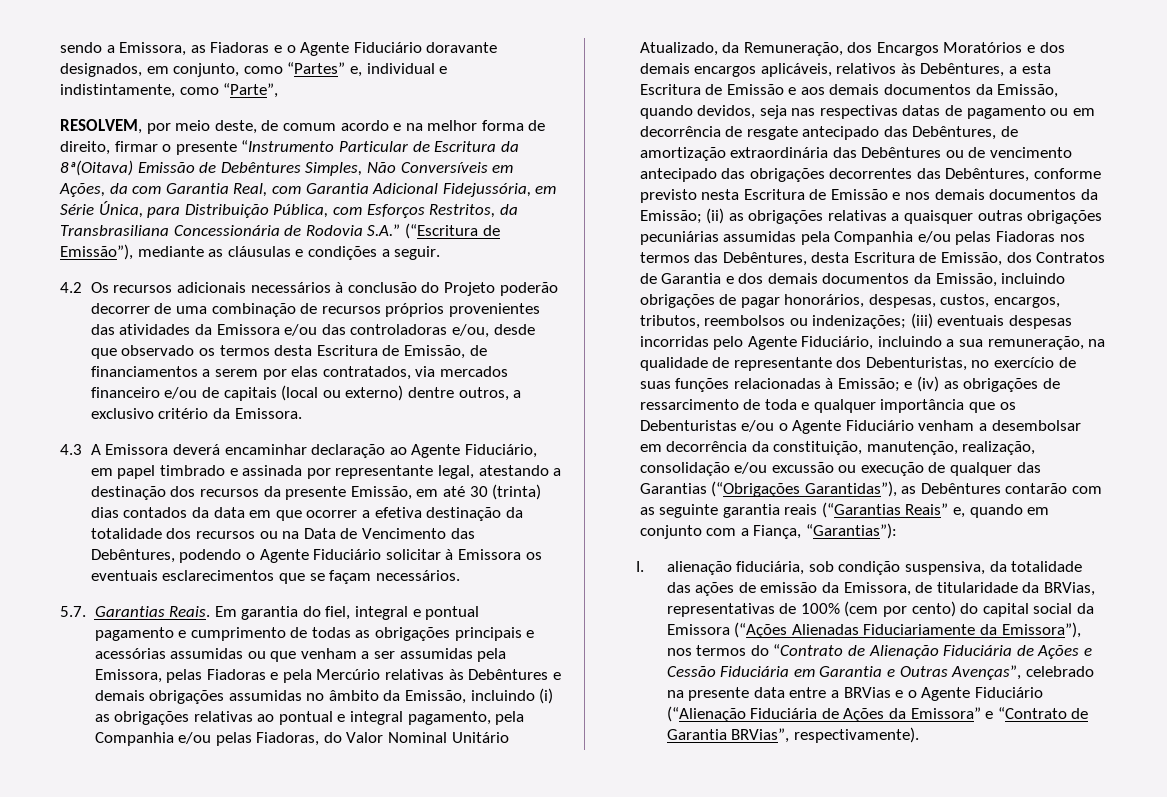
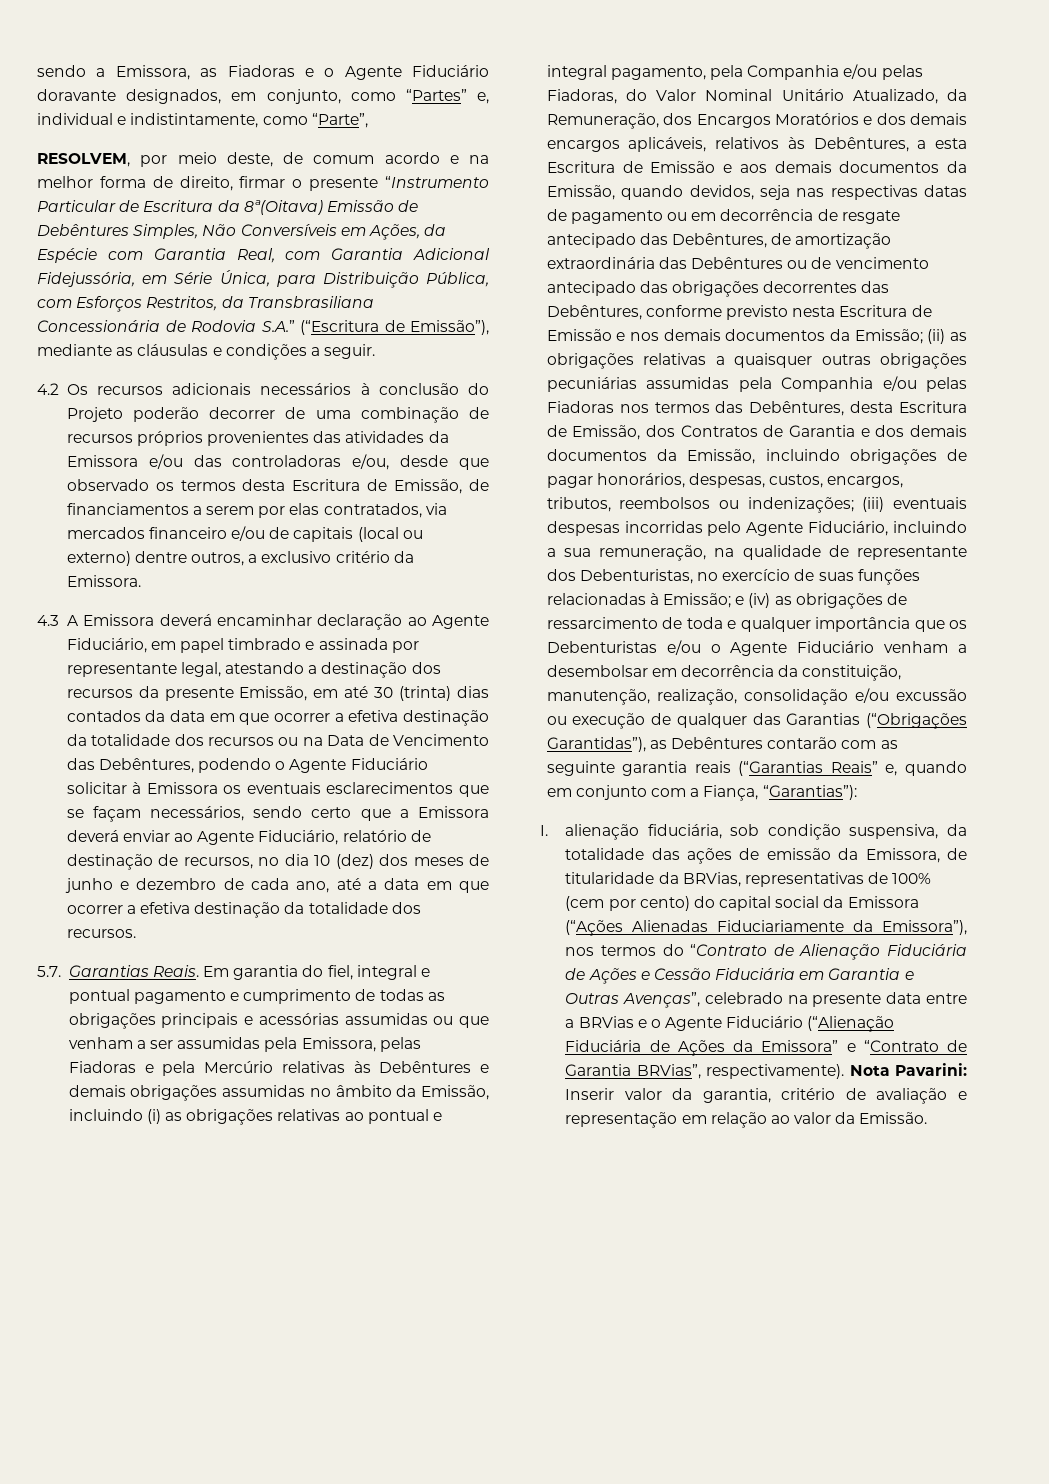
(128, 188) none -> [37,248,97,263] Espécie
[375,570,460,581] necessários. -> [150,806,490,821] [66,830,431,845] [66,854,490,870] [64,878,489,893] [66,902,421,918] [66,929,136,938] necessários, sendo certo que a Emissora deverá enviar ao Agente Fiduciário, relatório de destinação de recursos, no dia 10 (dez) dos meses de junho e dezembro de cada ano, até a data em que ocorrer a efetiva destinação da totalidade dos recursos.
(919, 735) none -> [849,1063,967,1076] [565,1088,967,1104] [565,1112,928,1128] Nota Pavarini: Inserir valor da garantia, critério de avaliação e representação em relação ao valor da Emissão.

